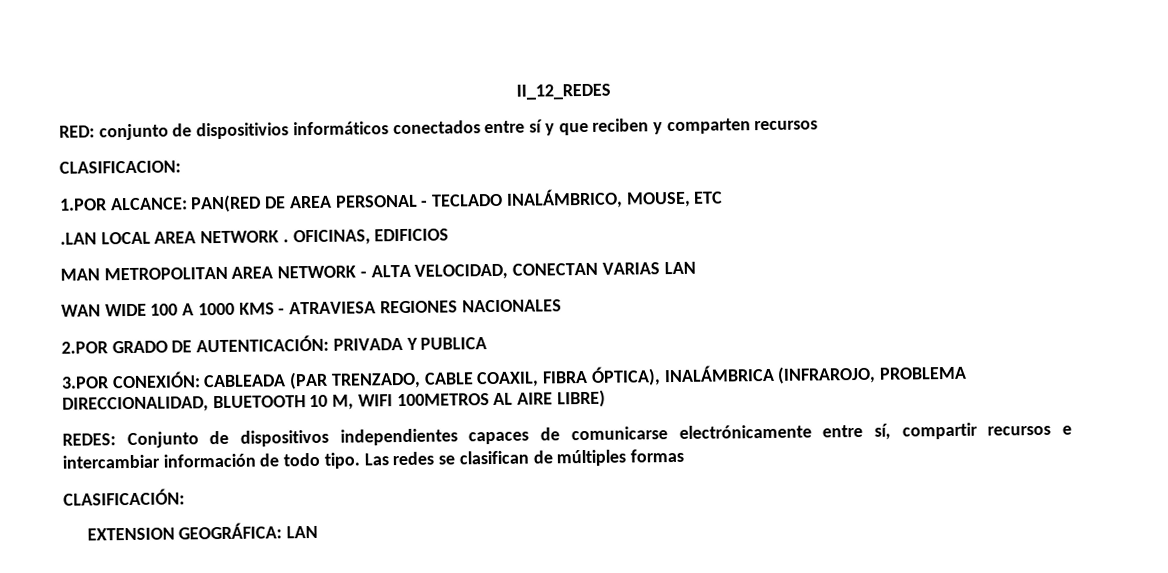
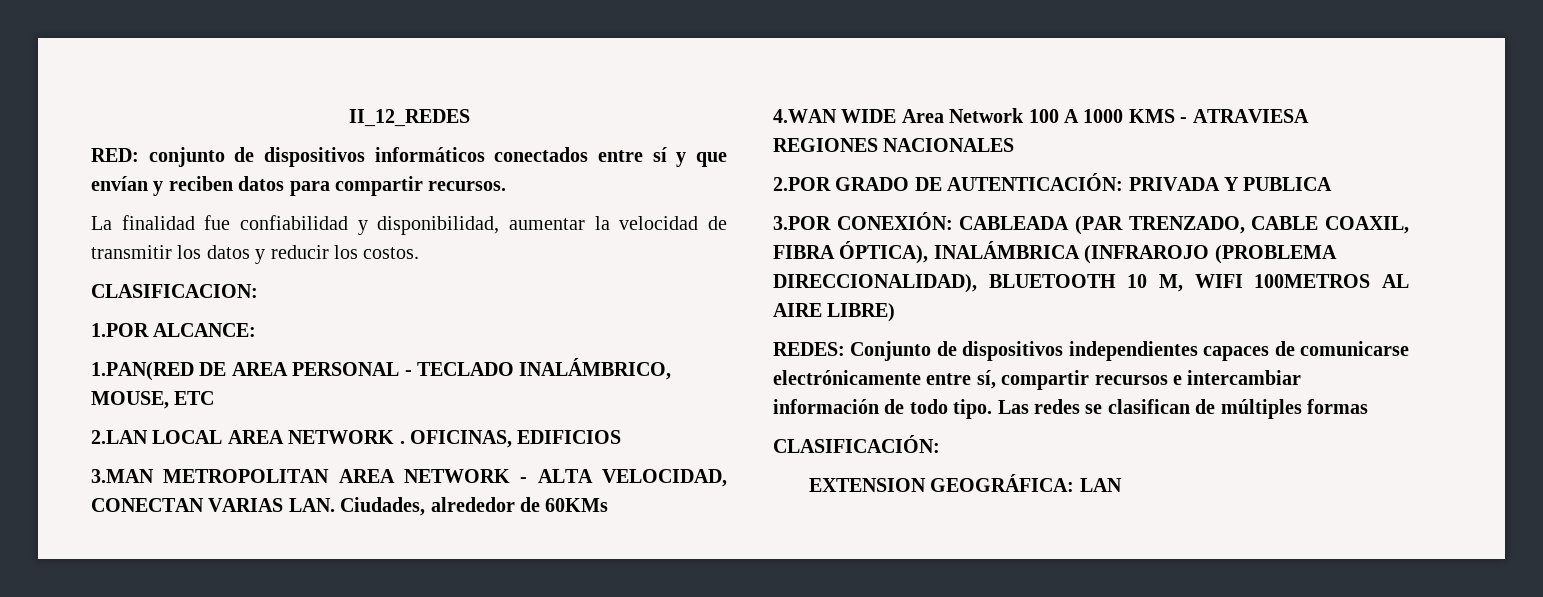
[196,122,290,140] dispositivios -> [264,147,365,167] dispositivos
[592,118,819,135] reciben y comparten recursos -> [91,176,507,196] [91,215,727,235] [91,245,420,264] envían y reciben datos para compartir recursos. // La finalidad fue confiabilidad y disponibilidad, aumentar la velocidad de transmitir los datos y reducir los costos.
[190,194,262,213] PAN(RED -> [91,362,194,381] // 1.PAN(RED
[60,232,97,245] .LAN -> [91,430,148,444] 2.LAN
[60,268,100,281] MAN -> [91,469,154,483] 3.MAN
[663,261,696,275] [61,303,147,317] LAN // WAN WIDE -> [288,497,609,516] [773,108,1025,123] LAN. Ciudades, alrededor de 60KMs // 4.WAN WIDE Area Network
[777,365,967,384] [62,396,209,413] (INFRAROJO, PROBLEMA DIRECCIONALIDAD, -> [1084,245,1337,264] [773,274,977,293] (INFRAROJO (PROBLEMA DIRECCIONALIDAD),

